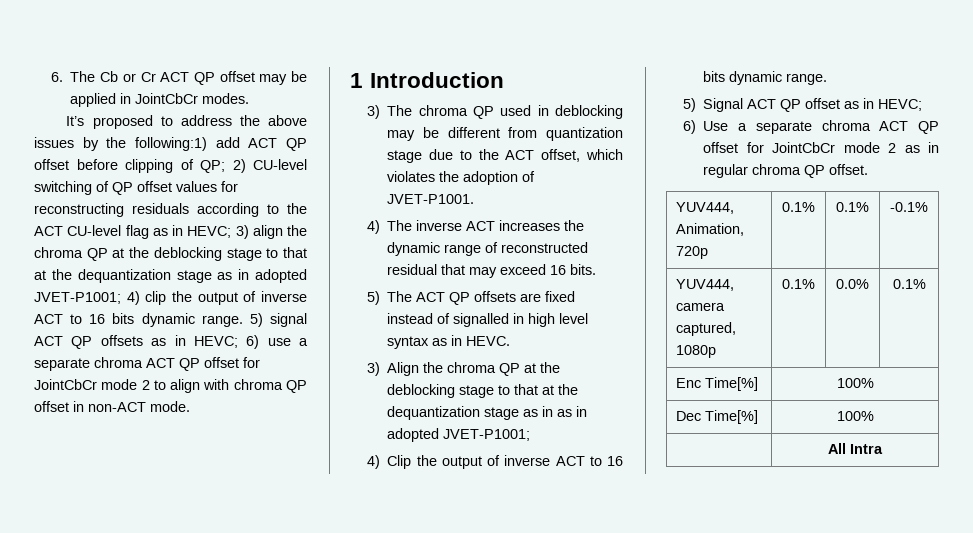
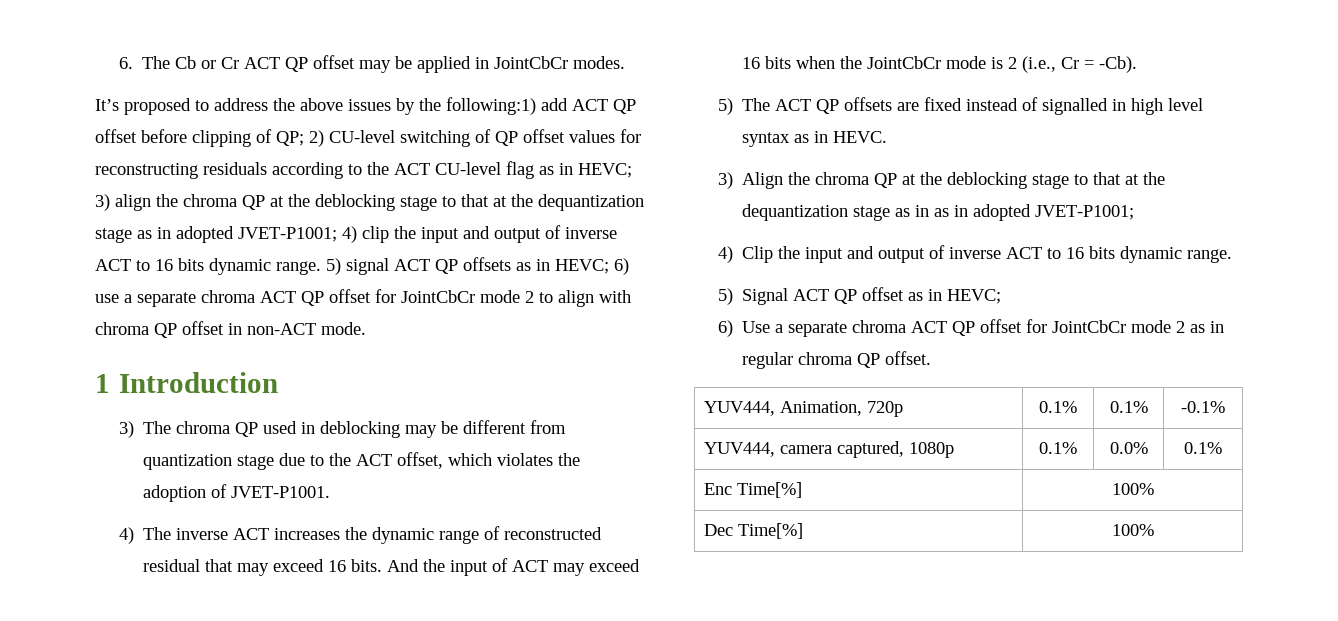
(192, 296) none -> [421,226,490,243] input and
(597, 269) none -> [386,558,640,576] [741,56,1137,73] And the input of ACT may exceed 16 bits when the JointCbCr mode is 2 (i.e., Cr = -Cb).
(437, 460) none -> [804,246,874,263] input and
[828,443,883,454] // | All Intra -> (1154, 530) none

